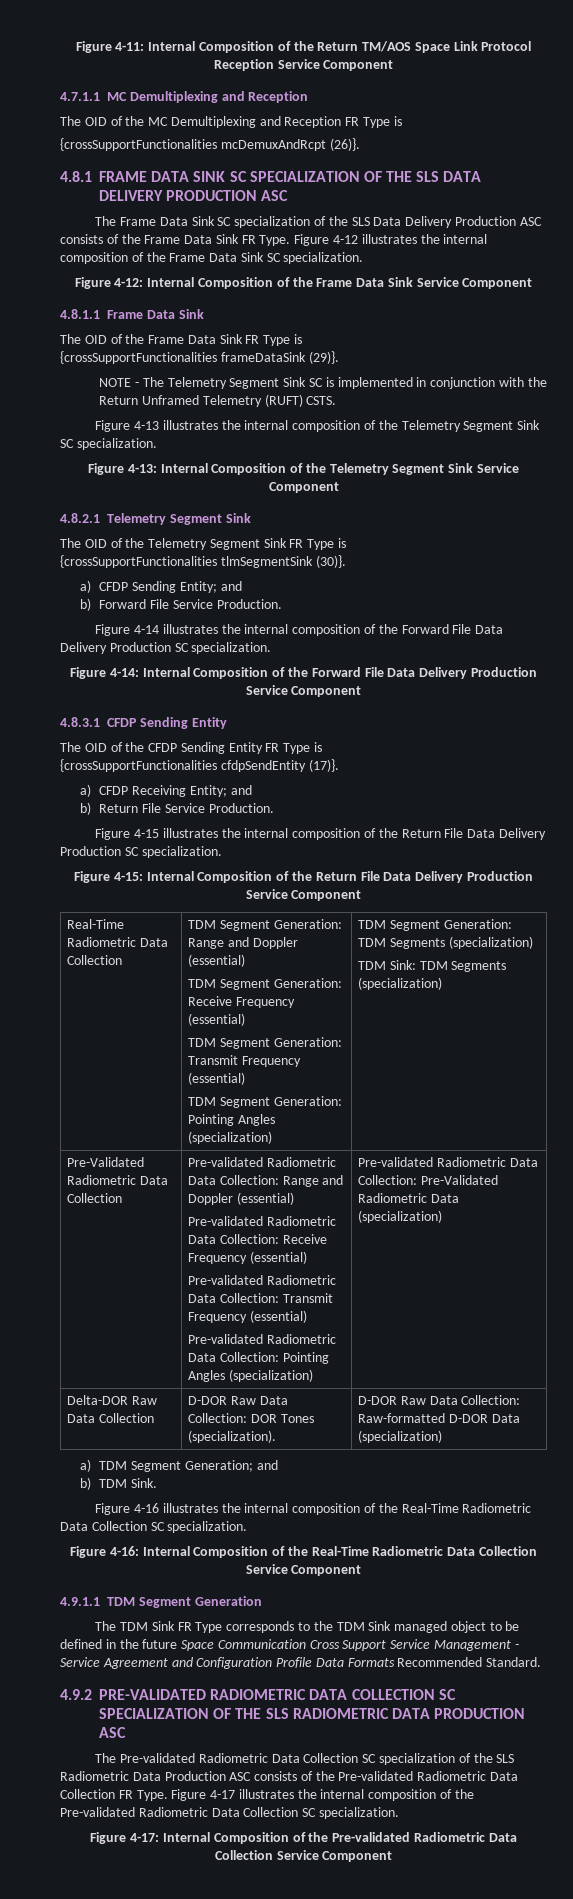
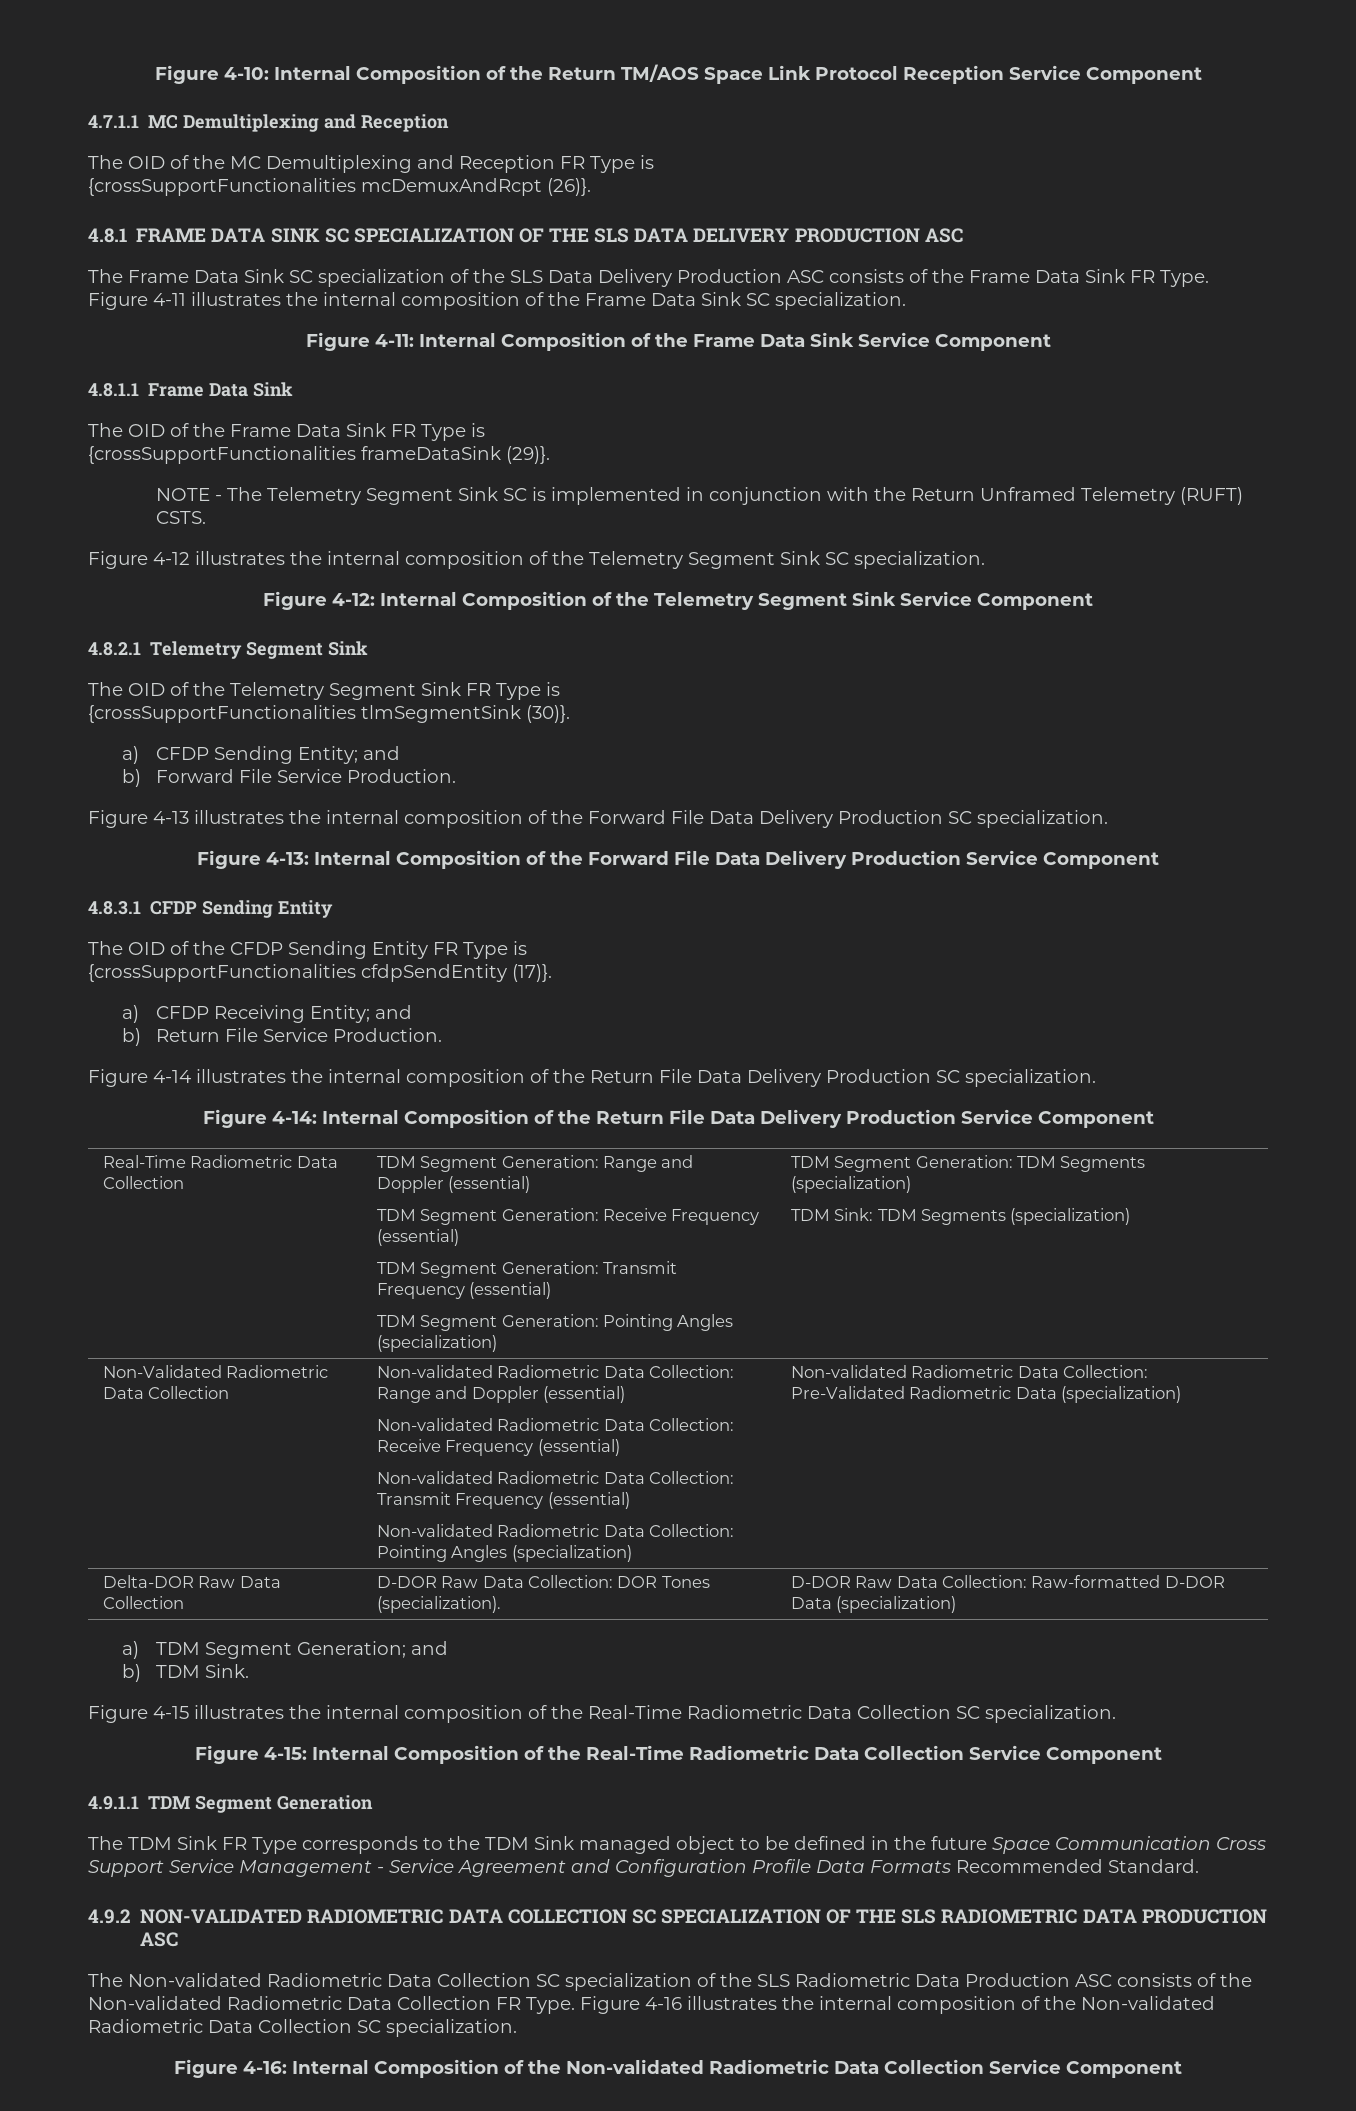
[75,41,145,53] Figure 4-11: -> [154,65,269,84] Figure 4-10:
[333,235,359,244] 4-12 -> [153,293,186,306] 4-11
[114,278,144,287] 4-12: -> [374,334,414,347] 4-11:
[134,421,160,430] 4-13 -> [153,552,190,565] 4-12
[127,464,157,473] 4-13: -> [332,593,375,606] 4-12:
[134,625,160,634] 4-14 -> [153,811,189,824] 4-13
[109,668,139,677] 4-14: -> [266,852,309,865] 4-13:
[134,829,160,838] 4-15 -> [153,1070,191,1083] 4-14
[113,872,143,881] 4-15: -> [271,1111,317,1124] 4-14:
[66,1157,144,1167] [66,1175,168,1185] [66,1193,122,1203] [187,1157,263,1167] Pre-Validated Radiometric Data Collection | Pre-validated -> [102,1365,329,1378] [102,1386,230,1399] [376,1365,493,1378] Non-Validated Radiometric Data Collection | Non-validated
[187,1216,263,1226] Pre-validated -> [376,1418,493,1431] Non-validated
[187,1275,263,1285] Pre-validated -> [376,1471,493,1484] Non-validated
[187,1334,263,1344] Pre-validated -> [376,1524,493,1537] Non-validated
[357,1157,433,1167] Pre-validated -> [790,1365,907,1378] Non-validated
[134,1503,160,1513] 4-16 -> [153,1706,189,1719] 4-15
[109,1546,139,1556] 4-16: -> [263,1747,307,1760] 4-15:
[99,1689,206,1700] PRE-VALIDATED -> [140,1909,303,1924] NON-VALIDATED
[120,1753,196,1763] Pre-validated -> [128,1973,262,1987] Non-validated
[338,1771,414,1781] Pre-validated -> [88,1996,222,2010] Non-validated
[210,1789,474,1801] [60,1807,399,1819] [90,1832,411,1844] 4-17 illustrates the internal composition of the Pre-validated Radiometric Data Collection SC specialization. // Figure 4-17: Internal Composition of the Pre-validated -> [645,1996,1215,2014] [88,2019,517,2037] [174,2059,704,2078] 4-16 illustrates the internal composition of the Non-validated Radiometric Data Collection SC specialization. // Figure 4-16: Internal Composition of the Non-validated

